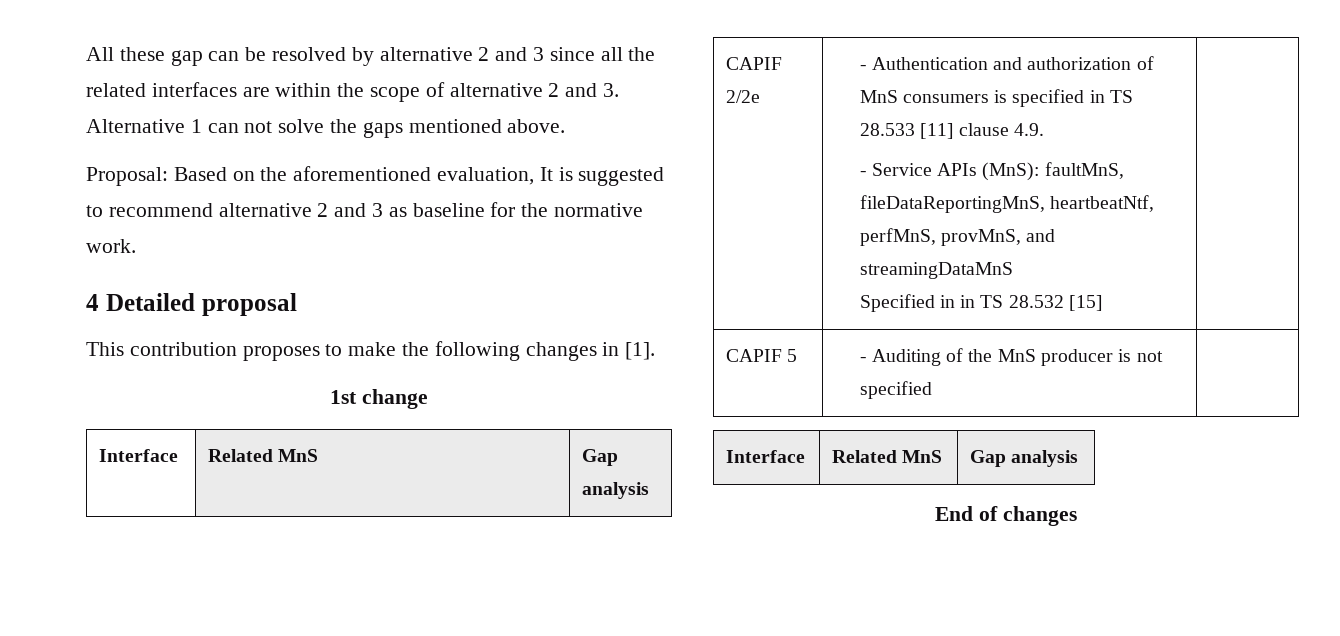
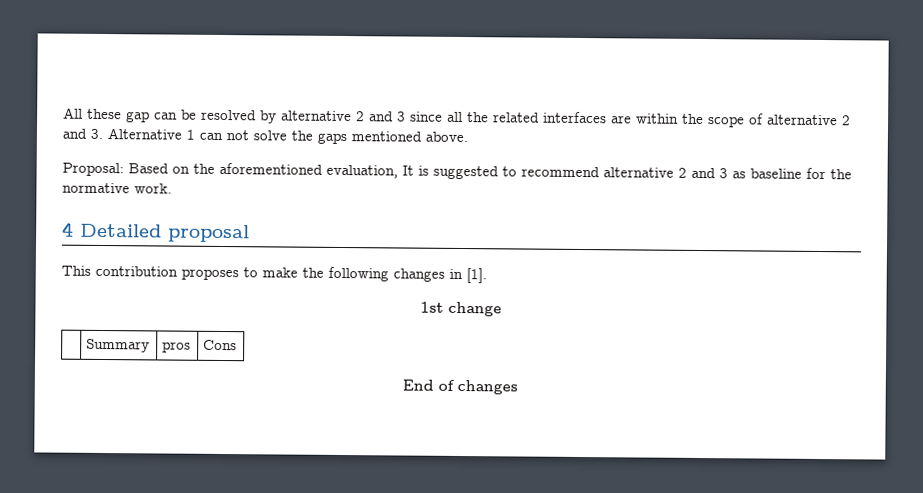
[99,449,179,462] [208,449,319,462] [582,449,619,466] [582,482,650,499] [726,57,783,70] [726,90,761,103] [859,56,1154,70] [859,89,1134,107] [859,123,1045,139] [859,162,1124,181] [859,195,1154,213] [859,228,1056,246] [859,262,1013,279] [859,294,1104,312] [726,349,798,362] [859,348,1163,366] [859,381,932,399] [726,450,806,463] [832,450,943,463] [970,450,1079,467] Interface | Related MnS | Gap analysis // CAPIF 2/2e | - Authentication and authorization of MnS consumers is specified in TS 28.533 [11] clause 4.9. // - Service APIs (MnS): faultMnS, fileDataReportingMnS, heartbeatNtf, perfMnS, provMnS, and streamingDataMnS // Specified in in TS 28.532 [15] | // CAPIF 5 | - Auditing of the MnS producer is not specified | // Interface | Related MnS | Gap analysis -> [86,338,151,353] [162,341,192,353] [203,339,238,351] | Summary | pros | Cons

